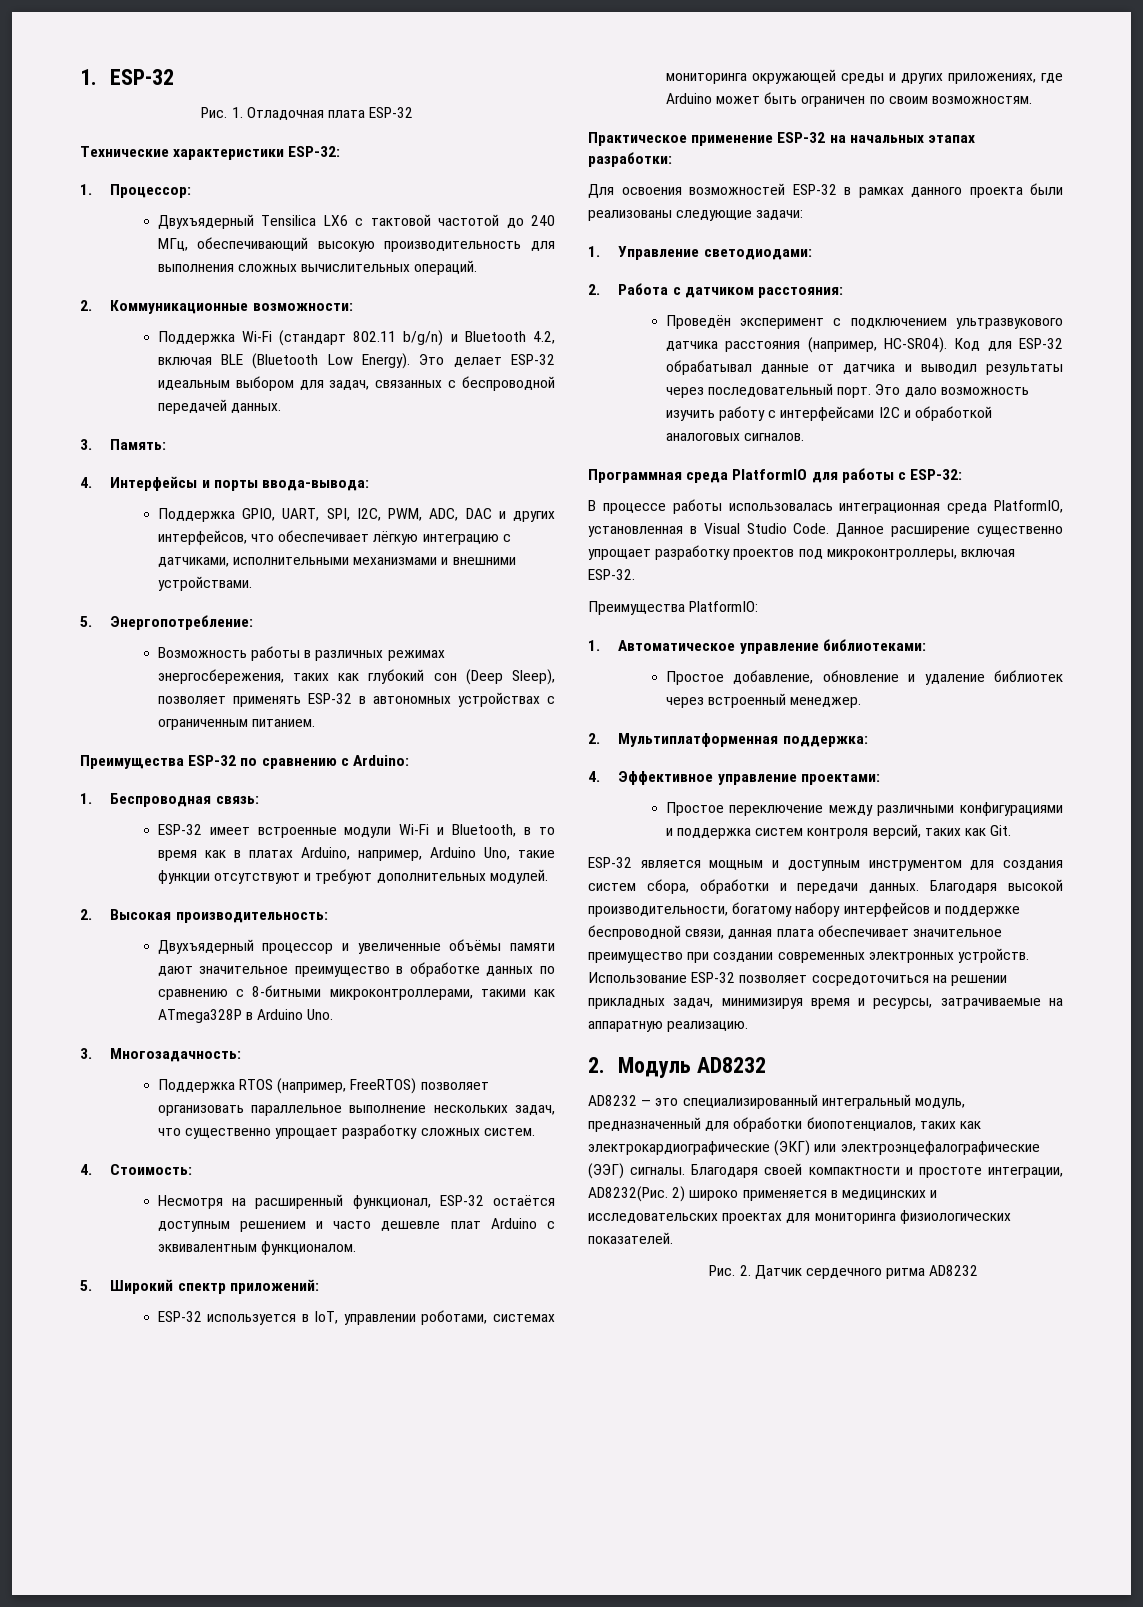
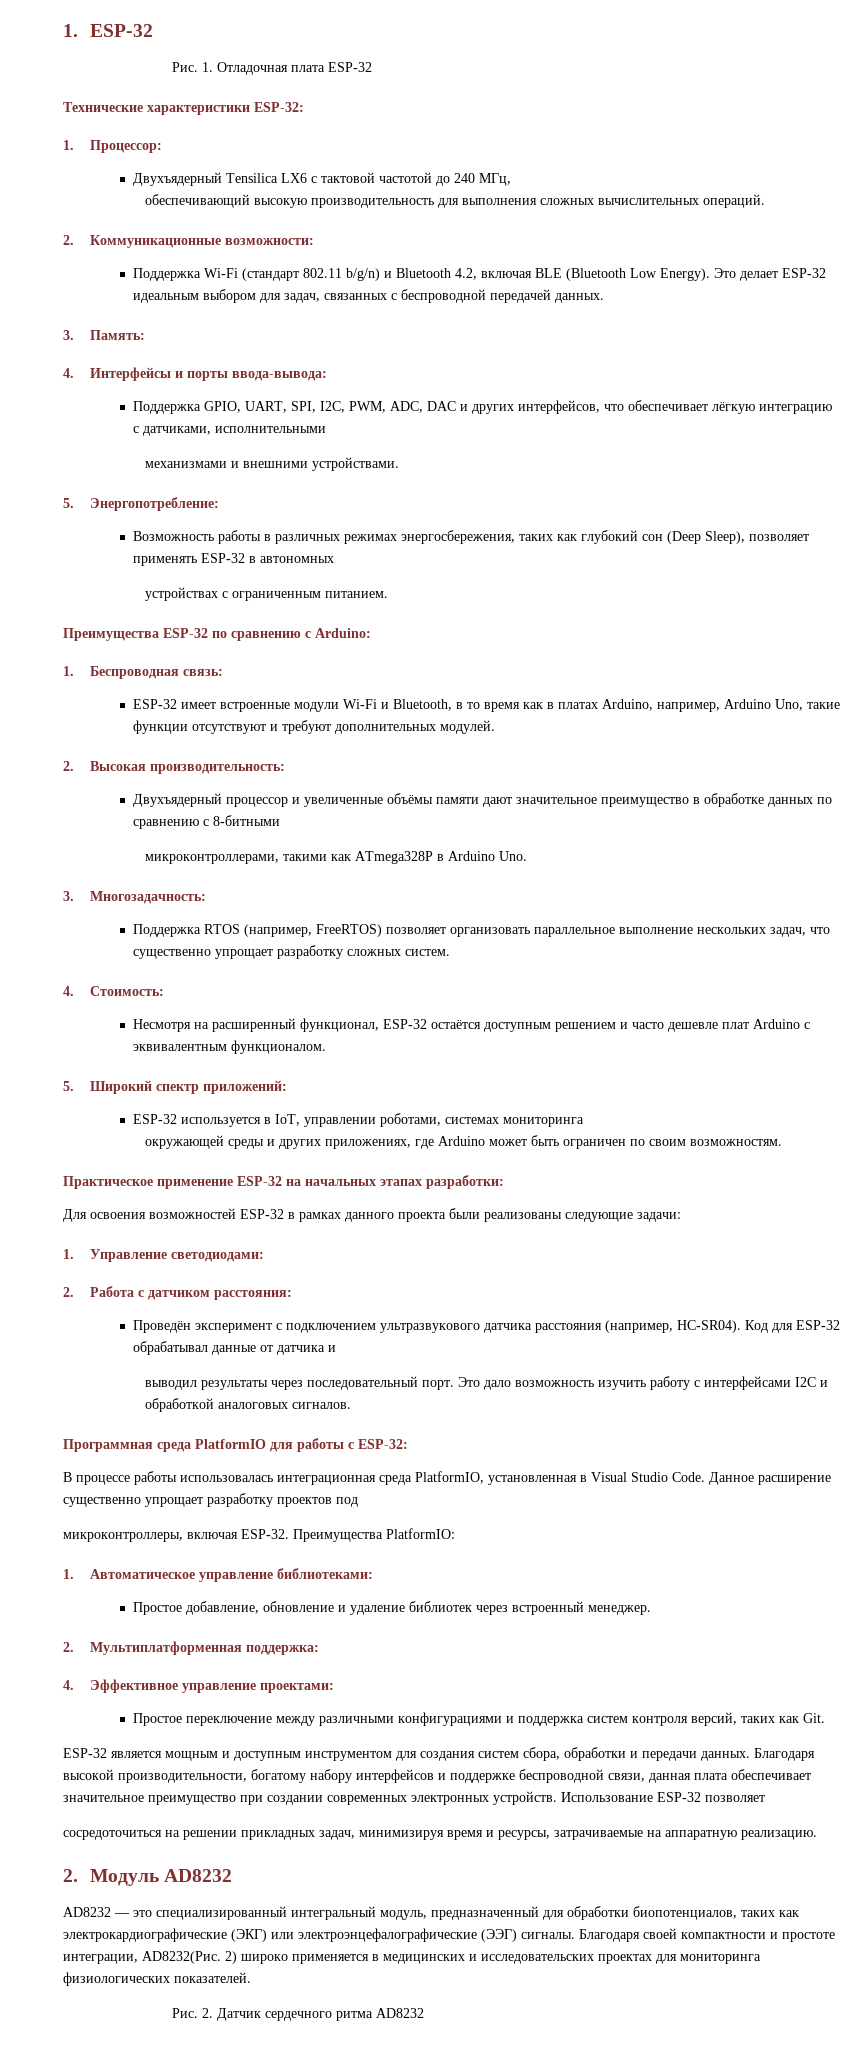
(188, 244) none -> (511, 179) //
(349, 561) none -> (326, 429) //
(451, 700) none -> (334, 559) //
(322, 991) none -> (280, 820) //
(747, 78) none -> (584, 1122) //
(912, 368) none -> (336, 1348) //
(823, 554) none -> (358, 1502) //
(635, 574) // -> (289, 1534) none
(808, 979) none -> (765, 1798) //

